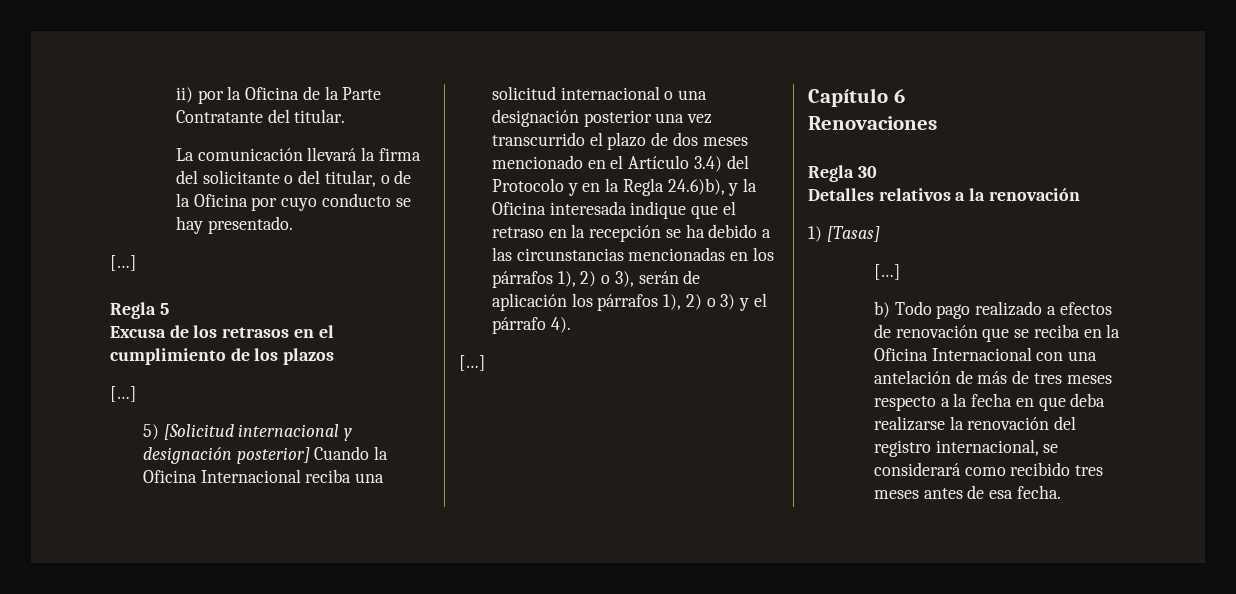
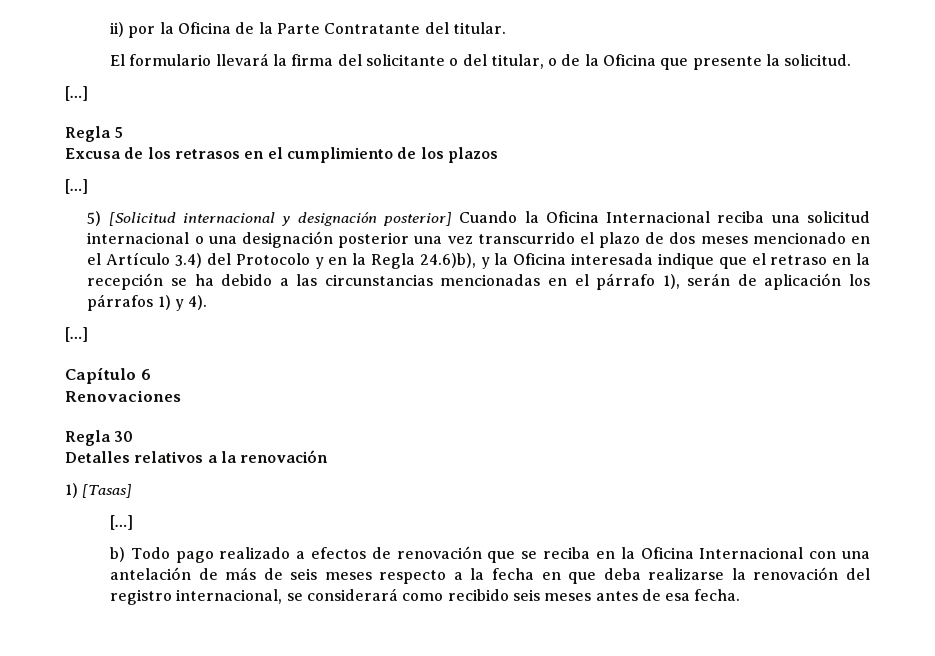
[175,148,303,161] La comunicación -> [109,54,212,66] El formulario
[251,193,411,211] [175,216,293,234] por cuyo conducto se hay presentado. -> [660,54,852,70] que presente la solicitud.
[752,247,774,261] [491,271,634,288] los párrafos 1), 2) o 3), -> [574,273,680,290] el párrafo 1),
[663,293,767,311] [491,317,546,334] 1), 2) o 3) y el párrafo -> [157,295,185,311] 1) y
[1033,373,1062,384] tres -> [290,568,318,580] seis
[1075,465,1104,476] tres -> [512,589,540,601] seis

